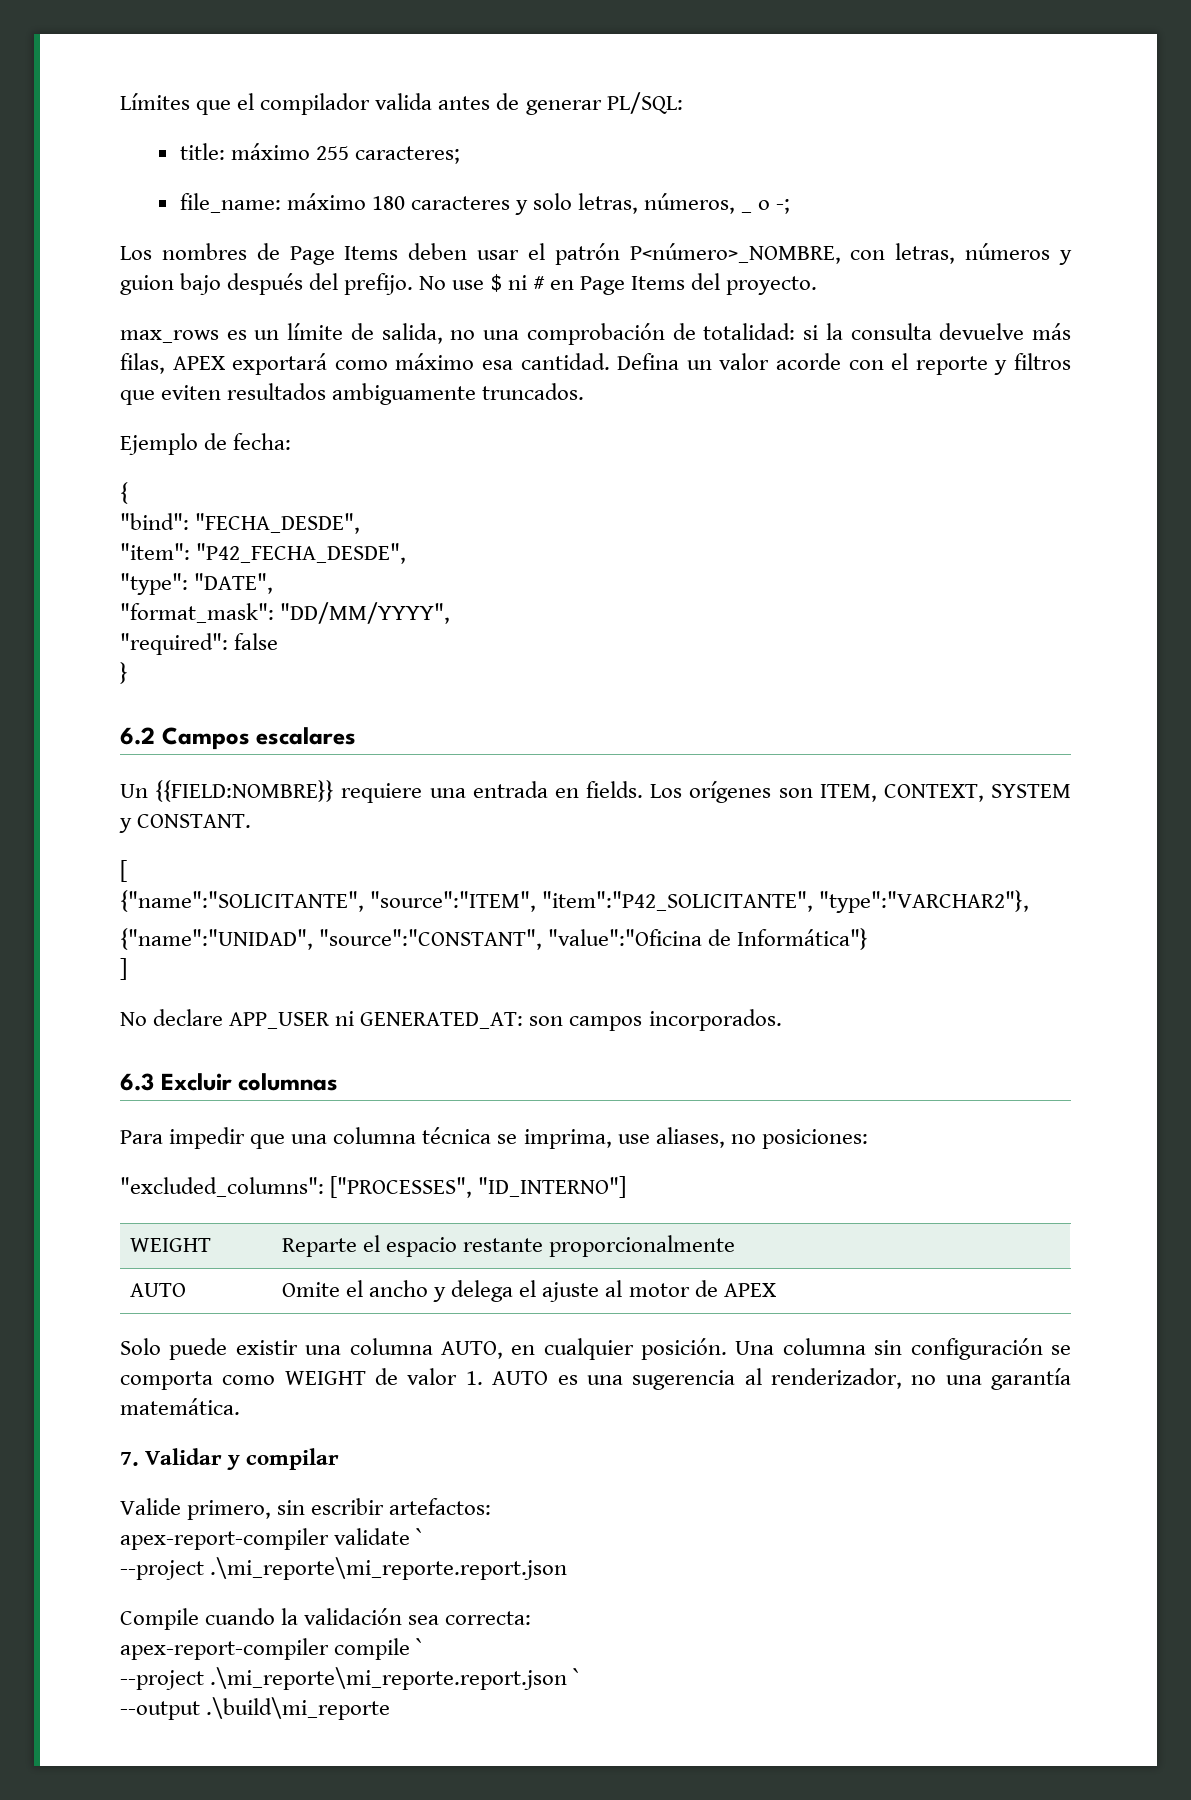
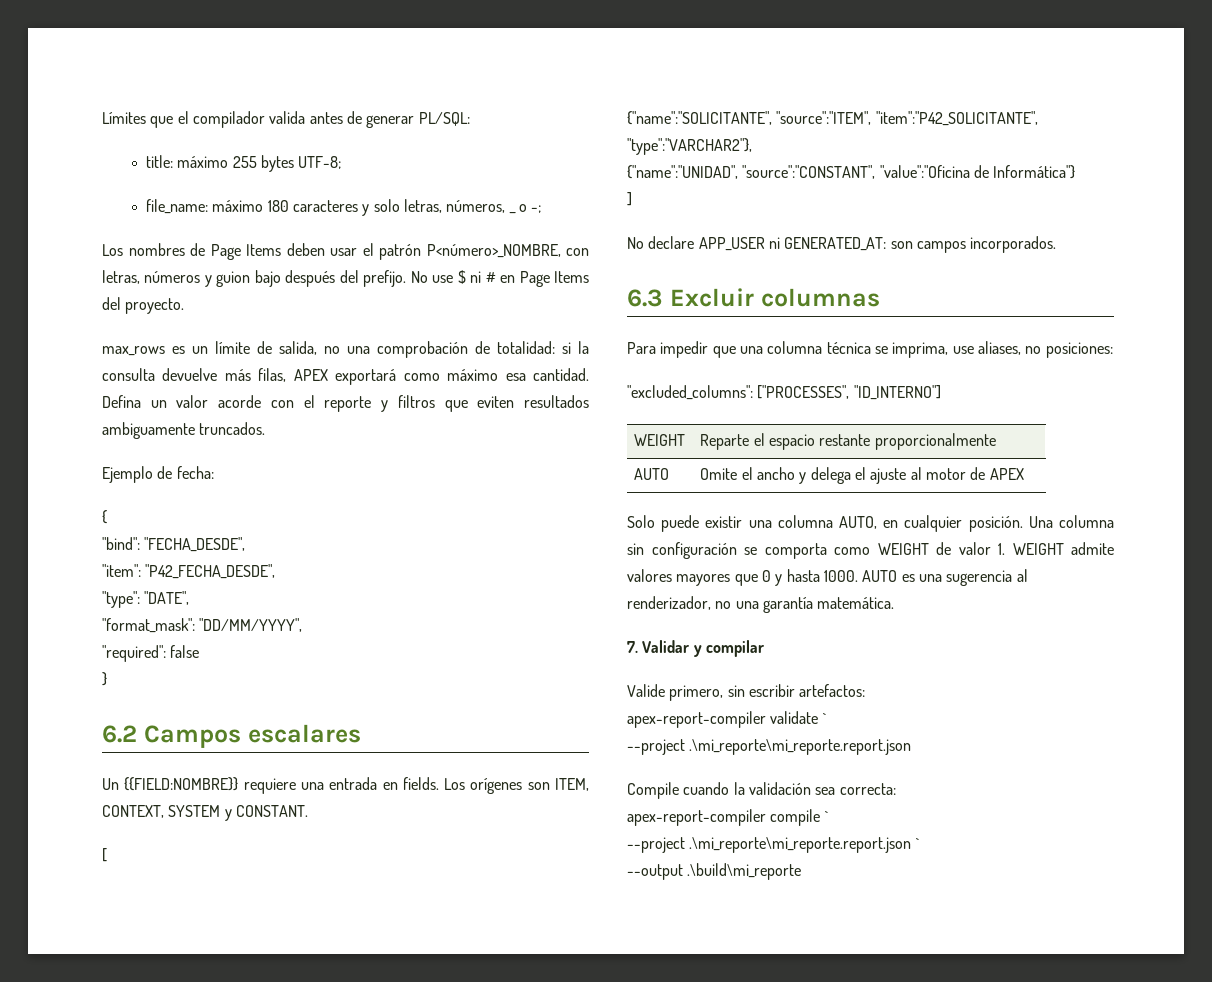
[354,146,460,164] caracteres; -> [260,155,342,172] bytes UTF-8;
(483, 1378) none -> [1012,542,1114,555] [627,569,858,586] WEIGHT admite valores mayores que 0 y hasta 1000.

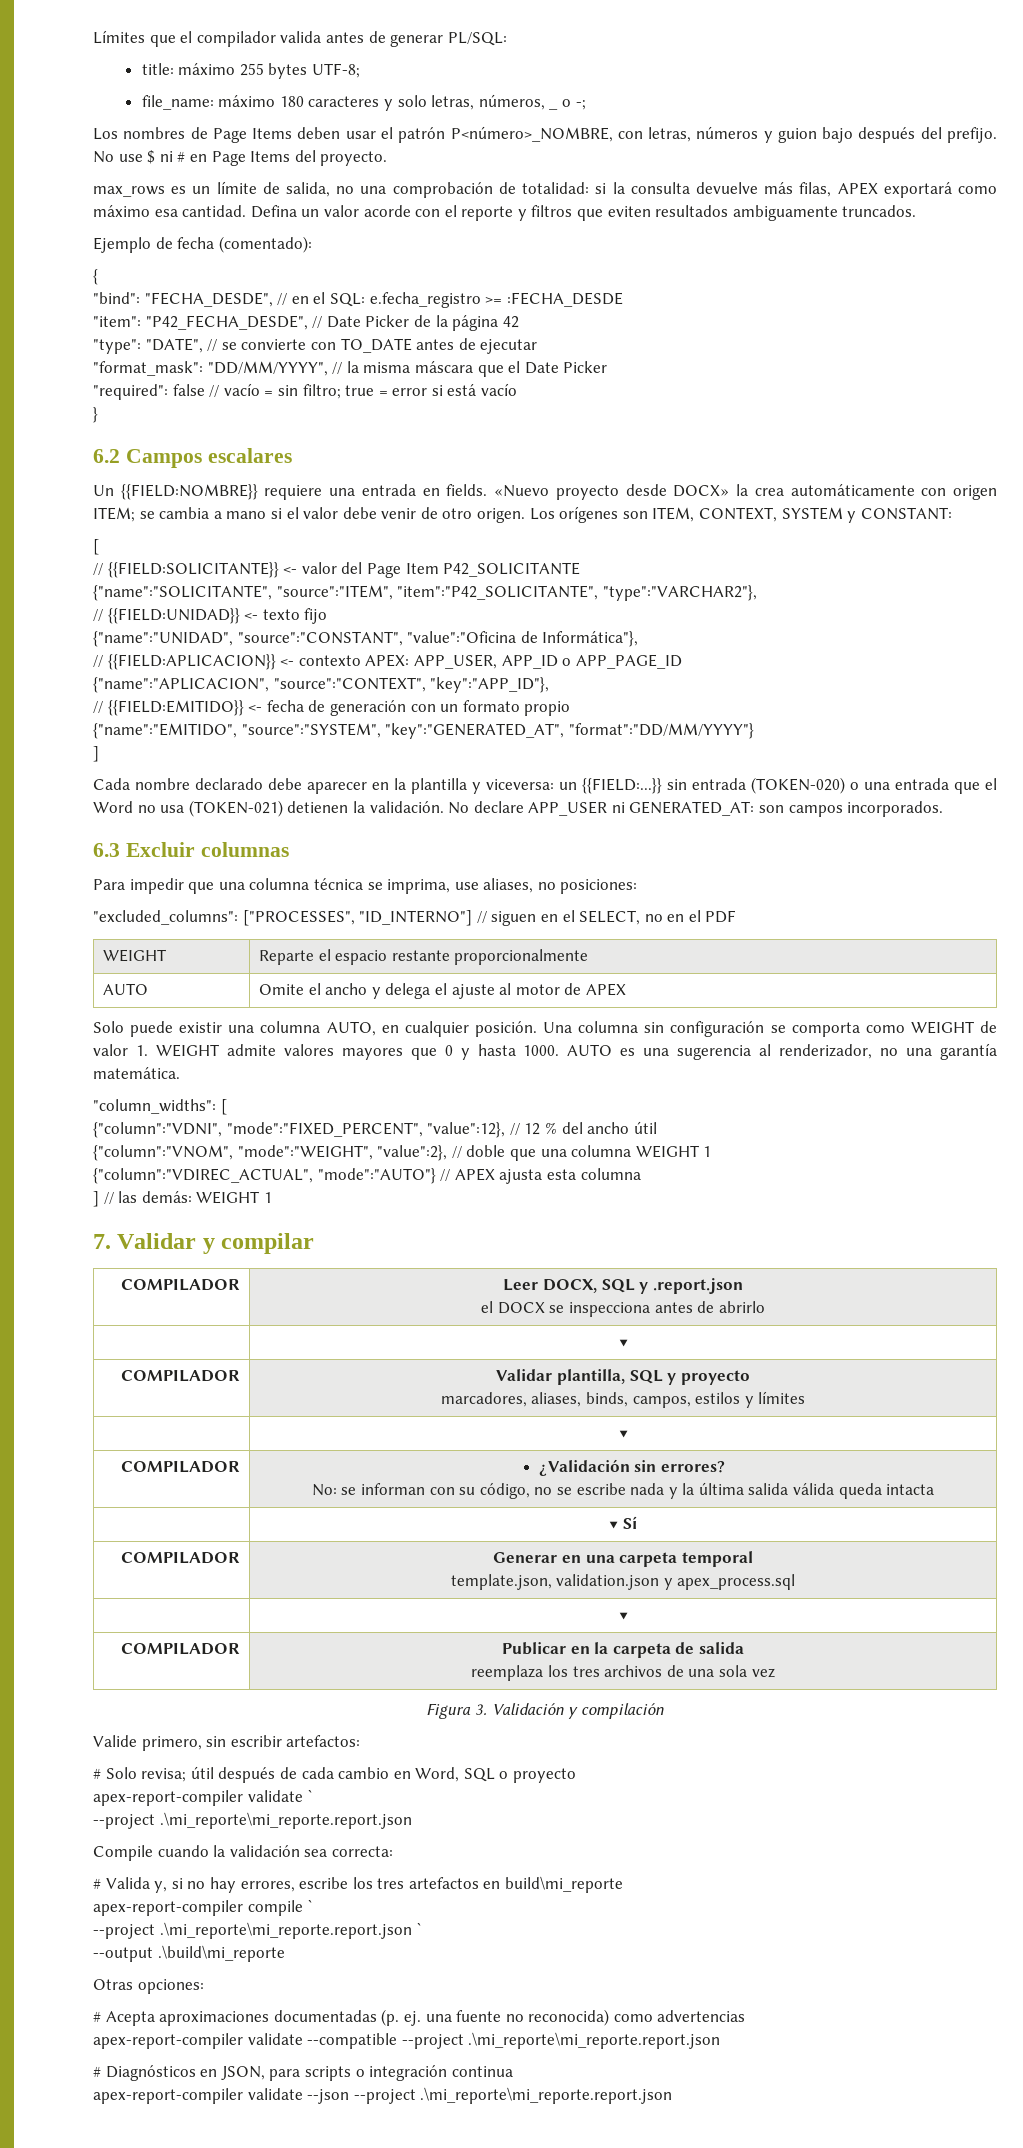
[176,466,214,479] fecha: -> [177,236,312,253] fecha (comentado):
[102,564,276,579] [102,591,190,608] [102,618,303,633] [102,645,200,662] // "item": "P42_FECHA_DESDE", // "type": "DATE", // "format_mask": "DD/MM/YYYY", // "required": false -> [277,292,623,308] [93,315,519,331] [93,338,538,354] [93,361,608,377] [93,383,518,400] // en el SQL: e.fecha_registro >= :FECHA_DESDE // "item": "P42_FECHA_DESDE", // Date Picker de la página 42 // "type": "DATE", // se convierte con TO_DATE antes de ejecutar // "format_mask": "DD/MM/YYYY", // la misma máscara que el Date Picker // "required": false // vacío = sin filtro; true = error si está vacío
(439, 783) none -> [494,484,998,500] [93,507,526,523] «Nuevo proyecto desde DOCX» la crea automáticamente con origen ITEM; se cambia a mano si el valor debe venir de otro origen.
[235,805,308,817] [102,848,107,862] CONSTANT. // [ -> [860,507,952,520] [93,539,99,555] [93,562,581,578] CONSTANT: // [ // // {{FIELD:SOLICITANTE}} <- valor del Page Item P42_SOLICITANTE
(752, 146) none -> [93,608,328,624] // // {{FIELD:UNIDAD}} <- texto fijo
[993,165,1076,179] [627,192,632,206] Informática"} // ] // -> [542,631,639,647] [93,654,682,670] [93,677,550,693] [93,700,571,716] [93,723,754,739] [93,746,99,762] [93,777,997,794] [93,800,444,817] Informática"}, // // {{FIELD:APLICACION}} <- contexto APEX: APP_USER, APP_ID o APP_PAGE_ID // {"name":"APLICACION", "source":"CONTEXT", "key":"APP_ID"}, // // {{FIELD:EMITIDO}} <- fecha de generación con un formato propio // {"name":"EMITIDO", "source":"SYSTEM", "key":"GENERATED_AT", "format":"DD/MM/YYYY"} // ] // Cada nombre declarado debe aparecer en la plantilla y viceversa: un {{FIELD:...}} sin entrada (TOKEN-020) o una entrada que el Word no usa (TOKEN-021) detienen la validación.
(941, 392) none -> [476,910,737,926] // siguen en el SELECT, no en el PDF
[627,640,764,657] 7. Validar y compilar -> [93,1099,227,1115] [93,1121,657,1138] [93,1145,712,1161] [93,1168,641,1184] [93,1191,272,1207] [93,1233,315,1254] [121,1279,241,1291] [503,1278,743,1294] [481,1301,765,1317] [618,1339,628,1347] [121,1370,241,1382] [496,1369,750,1385] [440,1391,806,1408] [618,1430,628,1438] [121,1461,241,1473] [538,1459,725,1476] [311,1482,935,1499] [609,1516,637,1529] [121,1552,241,1564] [493,1551,753,1567] [450,1574,796,1590] [618,1612,628,1620] [121,1643,241,1655] [502,1642,744,1658] [471,1665,775,1681] [426,1703,664,1719] "column_widths": [ // {"column":"VDNI", "mode":"FIXED_PERCENT", "value":12}, // 12 % del ancho útil // {"column":"VNOM", "mode":"WEIGHT", "value":2}, // doble que una columna WEIGHT 1 // {"column":"VDIREC_ACTUAL", "mode":"AUTO"} // APEX ajusta esta columna // ] // las demás: WEIGHT 1 // 7. Validar y compilar // COMPILADOR | Leer DOCX, SQL y .report.json // el DOCX se inspecciona antes de abrirlo // | ▼ // COMPILADOR | Validar plantilla, SQL y proyecto // marcadores, aliases, binds, campos, estilos y límites // | ▼ // COMPILADOR | ¿Validación sin errores? // No: se informan con su código, no se escribe nada y la última salida válida queda intacta // | ▼ Sí // COMPILADOR | Generar en una carpeta temporal // template.json, validation.json y apex_process.sql // | ▼ // COMPILADOR | Publicar en la carpeta de salida // reemplaza los tres archivos de una sola vez // Figura 3. Validación y compilación
(866, 690) none -> [93,1766,577,1783] // # Solo revisa; útil después de cada cambio en Word, SQL o proyecto
(896, 789) none -> [93,1876,624,1893] // # Valida y, si no hay errores, escribe los tres artefactos en build\mi_reporte
(802, 871) none -> [93,1979,204,1994] [93,2009,746,2026] [93,2032,721,2049] [93,2065,513,2081] [93,2087,673,2104] // Otras opciones: // # Acepta aproximaciones documentadas (p. ej. una fuente no reconocida) como advertencias // apex-report-compiler validate --compatible --project .\mi_reporte\mi_reporte.report.json // # Diagnósticos en JSON, para scripts o integración continua // apex-report-compiler validate --json --project .\mi_reporte\mi_reporte.report.json

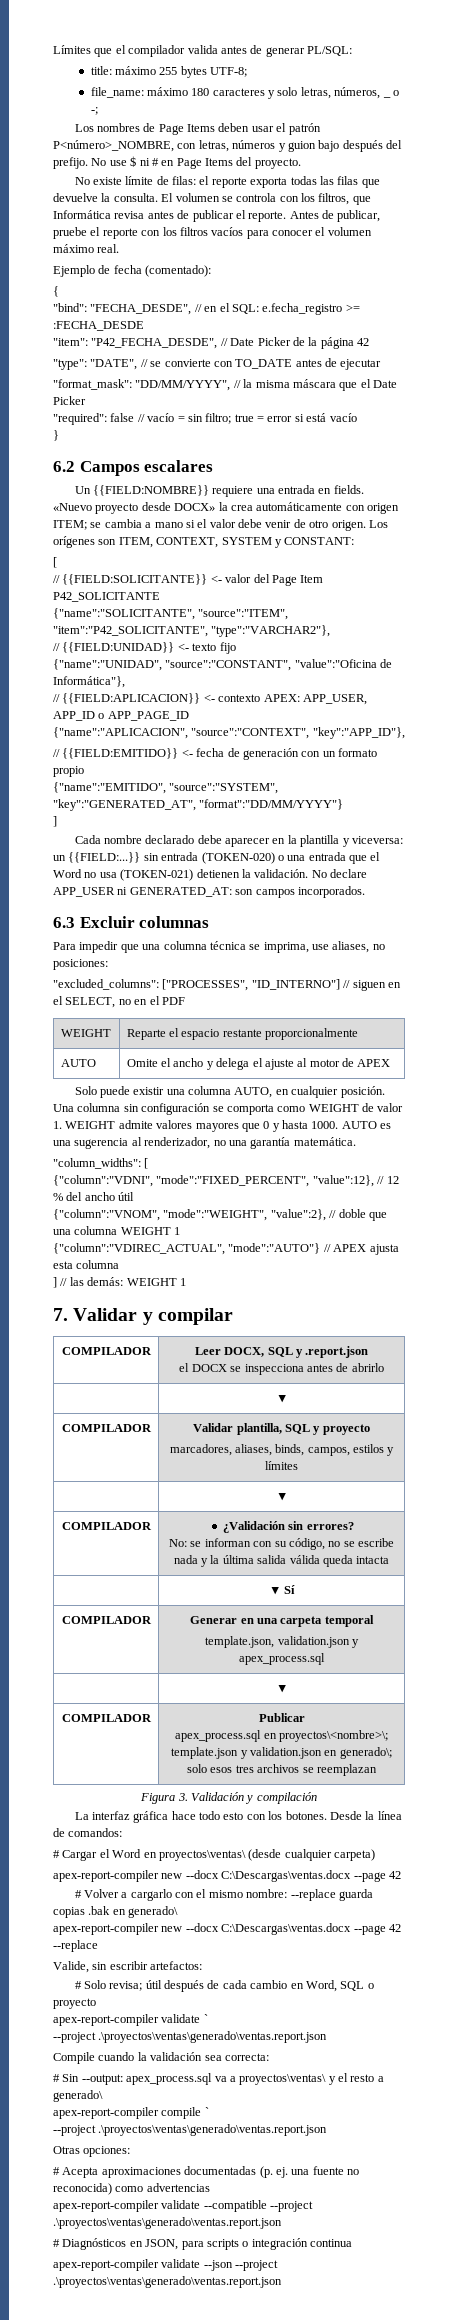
[93,181,997,198] [93,205,917,221] max_rows es un límite de salida, no una comprobación de totalidad: si la consulta devuelve más filas, APEX exportará como máximo esa cantidad. Defina un valor acorde con el reporte y filtros que eviten resultados ambiguamente truncados. -> [74,176,380,188] [53,193,371,205] [53,210,381,222] [53,227,372,239] [53,244,120,253] No existe límite de filas: el reporte exporta todas las filas que devuelve la consulta. El volumen se controla con los filtros, que Informática revisa antes de publicar el reporte. Antes de publicar, pruebe el reporte con los filtros vacíos para conocer el volumen máximo real.
[570,1642,744,1658] [471,1665,775,1681] en la carpeta de salida // reemplaza los tres archivos de una sola vez -> [175,1730,388,1742] [171,1747,392,1759] [187,1764,377,1776] // apex_process.sql en proyectos\<nombre>\; template.json y validation.json en generado\; solo esos tres archivos se reemplazan
[93,1735,202,1751] Valide primero, -> [74,1811,402,1823] [53,1828,123,1837] [53,1849,375,1861] [53,1870,401,1882] [74,1889,373,1901] [53,1906,179,1918] [53,1923,401,1935] [53,1940,98,1952] [53,1961,89,1973] La interfaz gráfica hace todo esto con los botones. Desde la línea de comandos: // # Cargar el Word en proyectos\ventas\ (desde cualquier carpeta) // apex-report-compiler new --docx C:\Descargas\ventas.docx --page 42 // # Volver a cargarlo con el mismo nombre: --replace guarda copias .bak en generado\ // apex-report-compiler new --docx C:\Descargas\ventas.docx --page 42 --replace // Valide,
[159,1812,412,1829] .\mi_reporte\mi_reporte.report.json -> [98,2031,328,2043] .\proyectos\ventas\generado\ventas.report.json
[105,1876,624,1893] Valida y, si no hay errores, escribe los tres artefactos en build\mi_reporte -> [62,2073,384,2085] [53,2090,103,2102] Sin --output: apex_process.sql va a proyectos\ventas\ y el resto a generado\
[159,1922,424,1939] [93,1945,285,1962] .\mi_reporte\mi_reporte.report.json ` // --output .\build\mi_reporte -> [98,2124,328,2136] .\proyectos\ventas\generado\ventas.report.json
[468,2032,721,2049] .\mi_reporte\mi_reporte.report.json -> [53,2217,282,2229] .\proyectos\ventas\generado\ventas.report.json
[420,2087,673,2104] .\mi_reporte\mi_reporte.report.json -> [53,2276,282,2288] .\proyectos\ventas\generado\ventas.report.json

